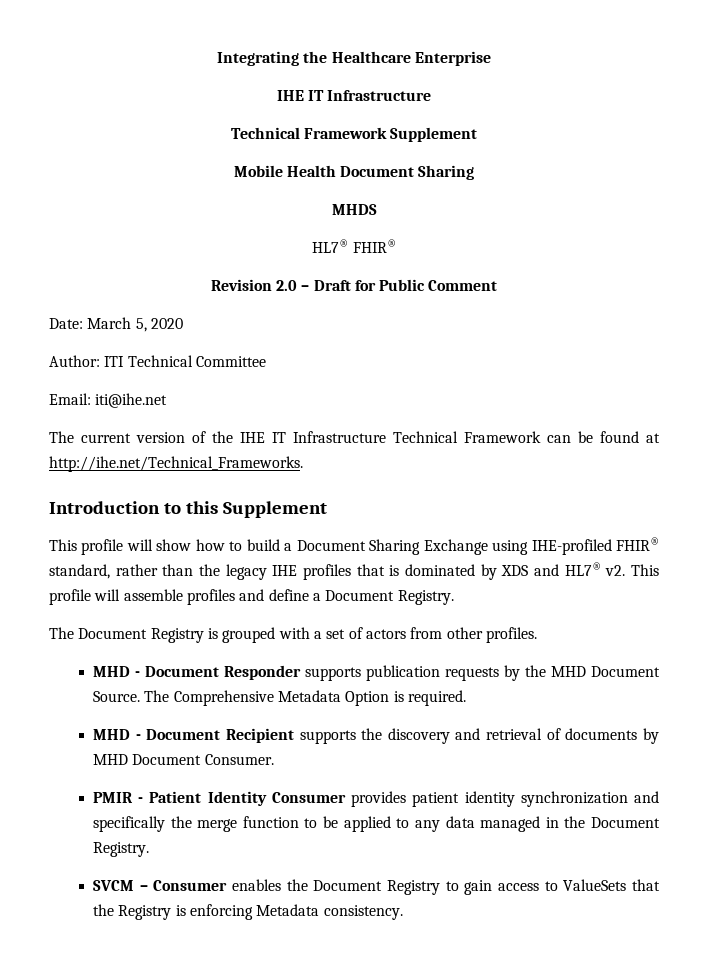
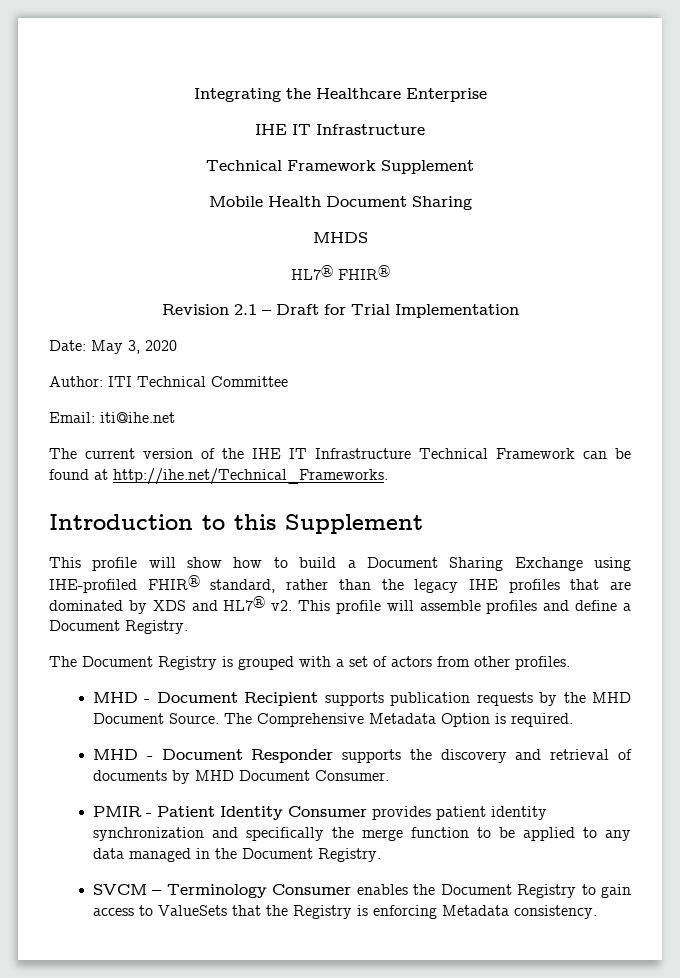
[275,280,297,291] 2.0 -> [233,304,257,315] 2.1
[379,279,498,291] Public Comment -> [350,304,519,318] Trial Implementation
[87,317,147,332] March 5, -> [91,340,140,354] May 3,
[389,565,400,576] is -> [610,581,631,590] are
[223,665,301,680] Responder -> [244,692,319,706] Recipient
[225,728,294,743] Recipient -> [251,749,334,763] Responder
(148, 888) none -> [166,884,267,898] Terminology

